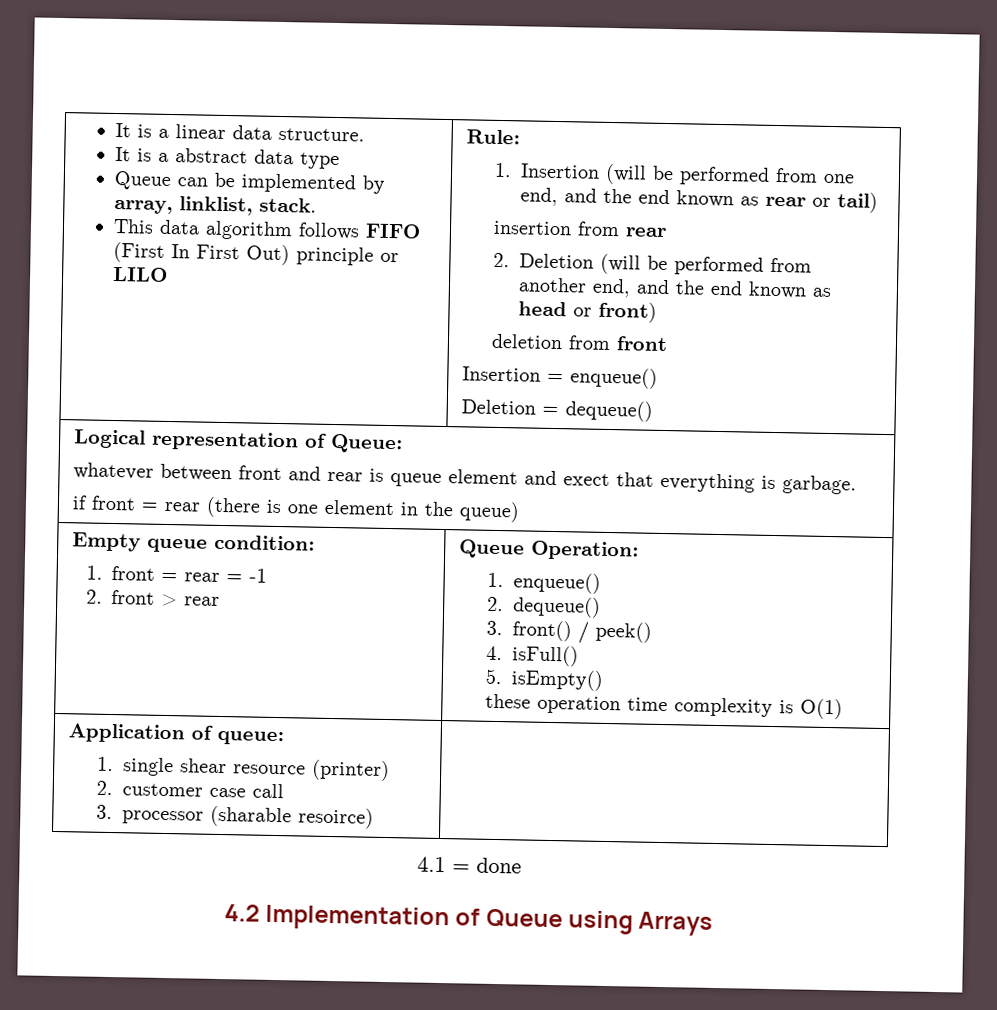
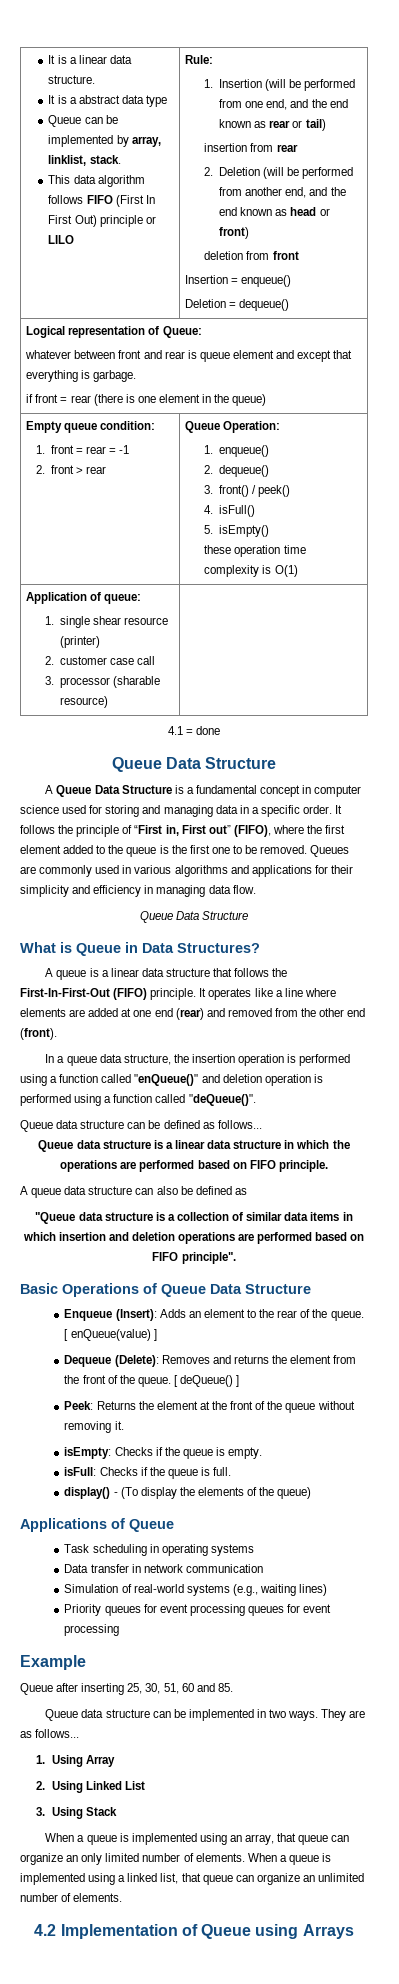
[562,473,610,487] exect -> [297,350,332,362] except
[298,807,375,829] resoirce) -> [60,696,109,708] resource)
(522, 865) none -> [111,757,277,772] [45,785,362,797] [20,805,343,817] [20,825,346,837] [20,845,350,857] [20,865,353,877] [20,885,256,897] [139,911,249,923] [20,942,260,956] [45,968,288,980] [20,988,336,1000] [20,1008,366,1020] [20,1028,57,1040] [45,1054,351,1066] [20,1074,323,1086] [20,1094,256,1106] [20,1120,262,1132] [38,1140,350,1152] [60,1160,328,1172] [20,1186,247,1198] [35,1212,353,1224] [22,1232,365,1244] [152,1252,236,1264] [20,1283,311,1297] [64,1309,364,1321] [64,1329,157,1341] [64,1355,357,1367] [64,1375,240,1387] [64,1401,355,1413] [64,1421,124,1433] [64,1447,263,1459] [64,1467,232,1479] [64,1487,312,1499] [20,1518,174,1532] [64,1544,254,1556] [64,1564,263,1573] [64,1584,328,1596] [64,1604,332,1616] [64,1624,120,1636] [20,1655,86,1670] [20,1683,233,1695] [45,1709,366,1721] [20,1729,80,1738] [35,1755,115,1767] [35,1781,146,1793] [35,1807,117,1819] [45,1833,350,1845] [20,1853,332,1865] [20,1873,365,1885] [20,1893,123,1902] // Queue Data Structure // A Queue Data Structure is a fundamental concept in computer science used for storing and managing data in a specific order. It follows the principle of “First in, First out” (FIFO), where the first element added to the queue is the first one to be removed. Queues are commonly used in various algorithms and applications for their simplicity and efficiency in managing data flow. // Queue Data Structure // What is Queue in Data Structures? // A queue is a linear data structure that follows the First-In-First-Out (FIFO) principle. It operates like a line where elements are added at one end (rear) and removed from the other end (front). // In a queue data structure, the insertion operation is performed using a function called "enQueue()" and deletion operation is performed using a function called "deQueue()". // Queue data structure can be defined as follows... // Queue data structure is a linear data structure in which the operations are performed based on FIFO principle. // A queue data structure can also be defined as // "Queue data structure is a collection of similar data items in which insertion and deletion operations are performed based on FIFO principle". // Basic Operations of Queue Data Structure // Enqueue (Insert): Adds an element to the rear of the queue. [ enQueue(value) ] // Dequeue (Delete): Removes and returns the element from the front of the queue. [ deQueue() ] // Peek: Returns the element at the front of the queue without removing it. // isEmpty: Checks if the queue is empty. // isFull: Checks if the queue is full. // display() - (To display the elements of the queue) // Applications of Queue // Task scheduling in operating systems // Data transfer in network communication // Simulation of real-world systems (e.g., waiting lines) // Priority queues for event processing queues for event processing // Example // Queue after inserting 25, 30, 51, 60 and 85. // Queue data structure can be implemented in two ways. They are as follows... // 1. Using Array // 2. Using Linked List // 3. Using Stack // When a queue is implemented using an array, that queue can organize an only limited number of elements. When a queue is implemented using a linked list, that queue can organize an unlimited number of elements.

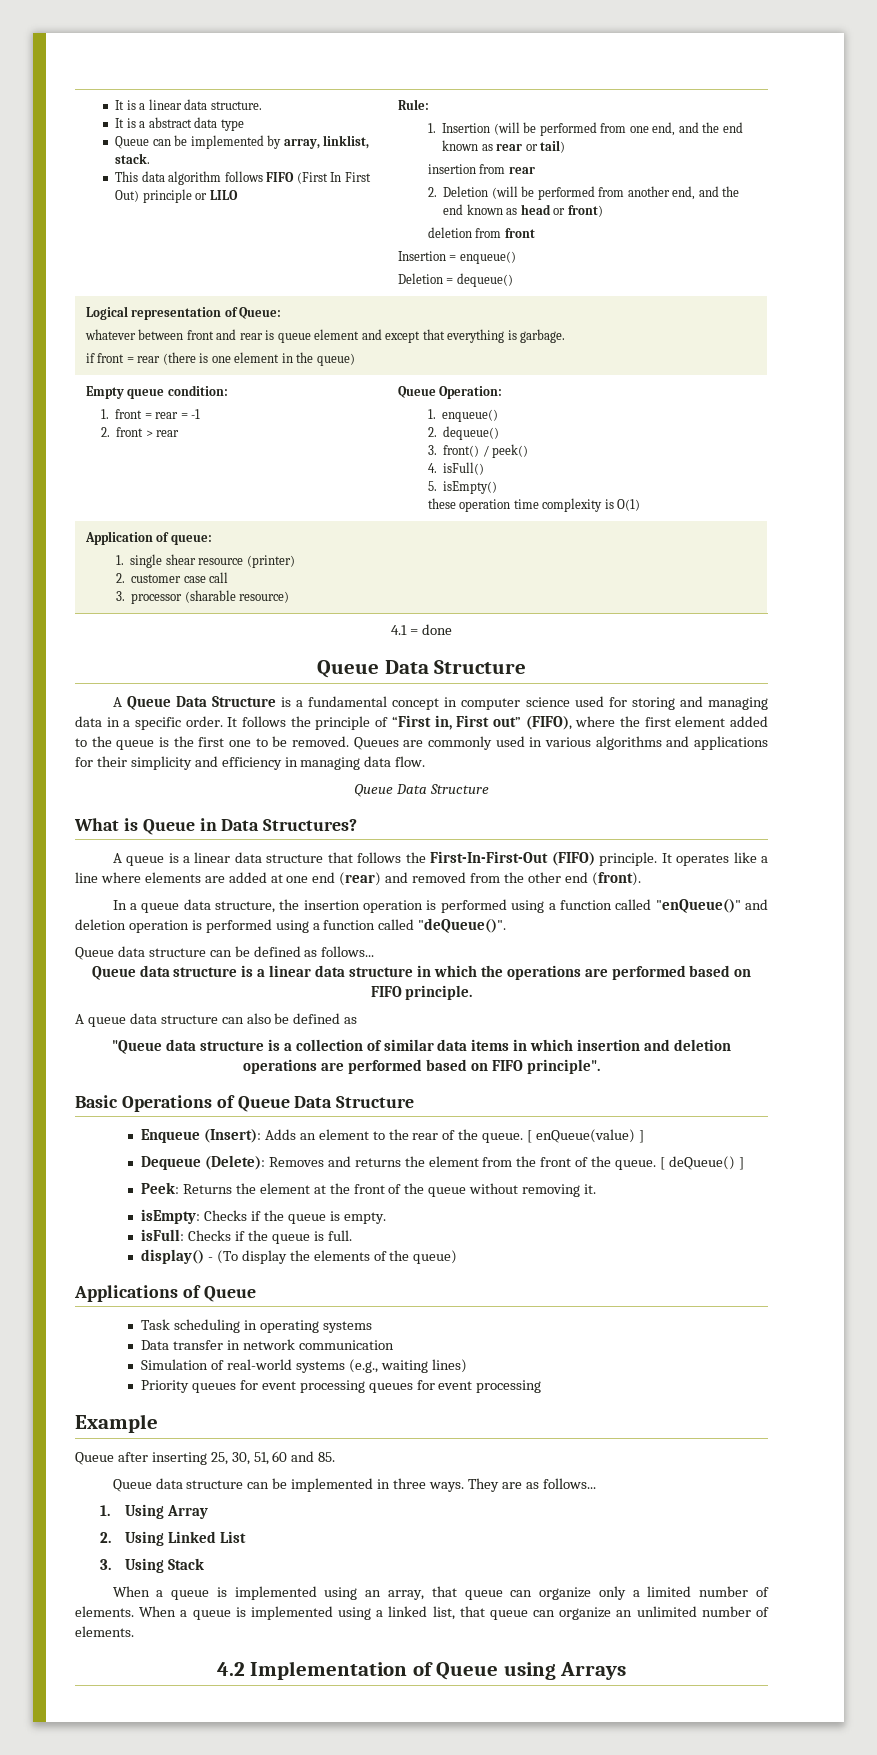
[269,1709,287,1718] two -> [392,1478,426,1489] three
[66,1853,103,1865] an only -> [598,1586,640,1600] only a

